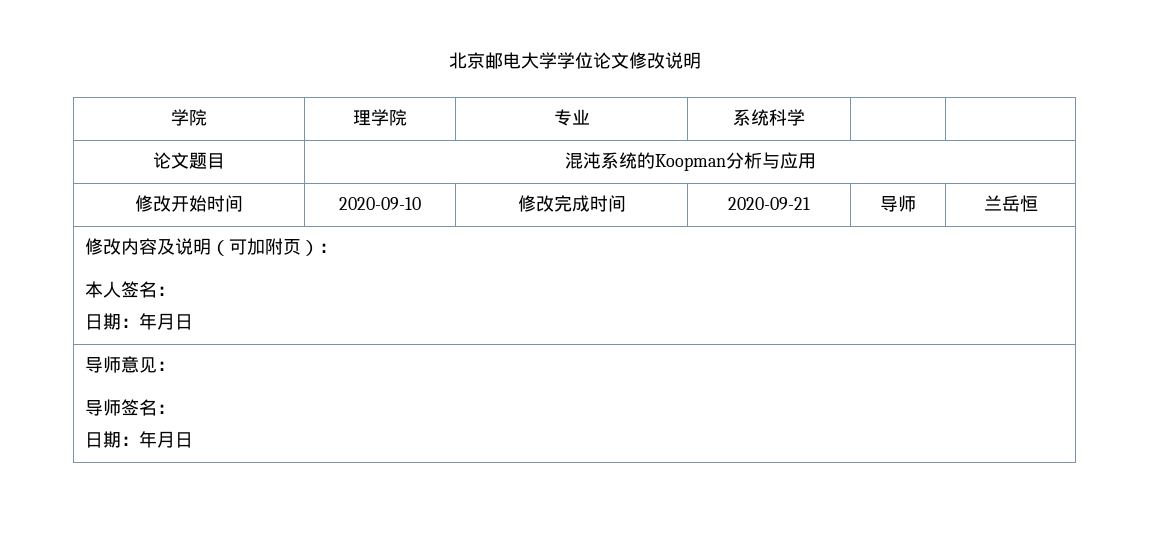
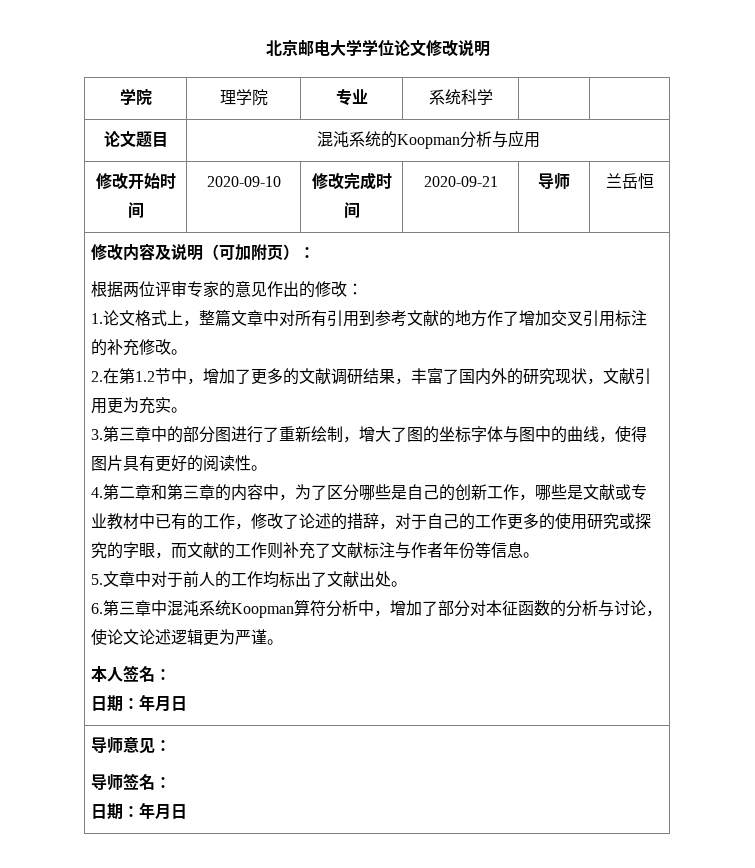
(338, 248) none -> [91,281,364,298] [91,309,648,327] [91,339,188,356] [91,368,652,385] [91,397,188,414] [91,426,648,443] [91,455,268,472] [91,484,648,501] [91,513,652,530] [91,542,540,559] [91,571,408,588] [91,599,663,618] [91,629,284,646] // 根据两位评审专家的意见作出的修改： // 1.论文格式上，整篇文章中对所有引用到参考文献的地方作了增加交叉引用标注的补充修改。 // 2.在第1.2节中，增加了更多的文献调研结果，丰富了国内外的研究现状，文献引用更为充实。 // 3.第三章中的部分图进行了重新绘制，增大了图的坐标字体与图中的曲线，使得图片具有更好的阅读性。 // 4.第二章和第三章的内容中，为了区分哪些是自己的创新工作，哪些是文献或专业教材中已有的工作，修改了论述的措辞，对于自己的工作更多的使用研究或探究的字眼，而文献的工作则补充了文献标注与作者年份等信息。 // 5.文章中对于前人的工作均标出了文献出处。 // 6.第三章中混沌系统Koopman算符分析中，增加了部分对本征函数的分析与讨论，使论文论述逻辑更为严谨。

